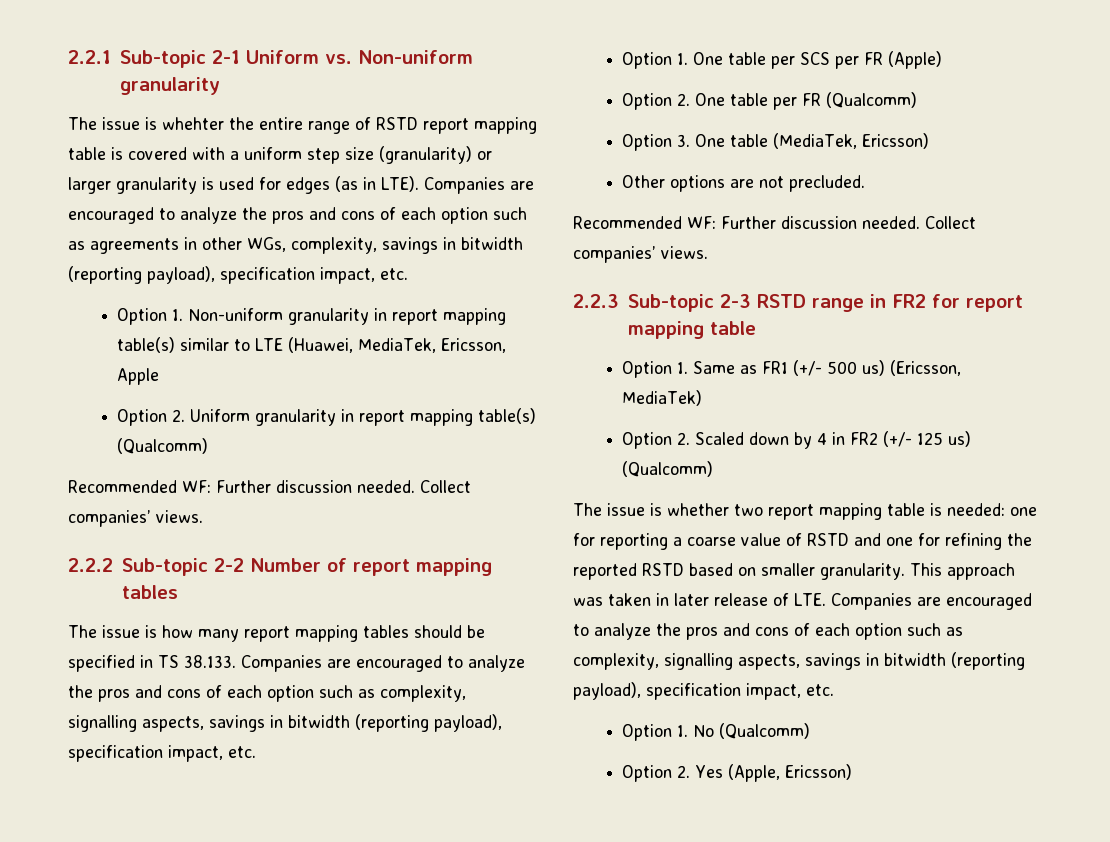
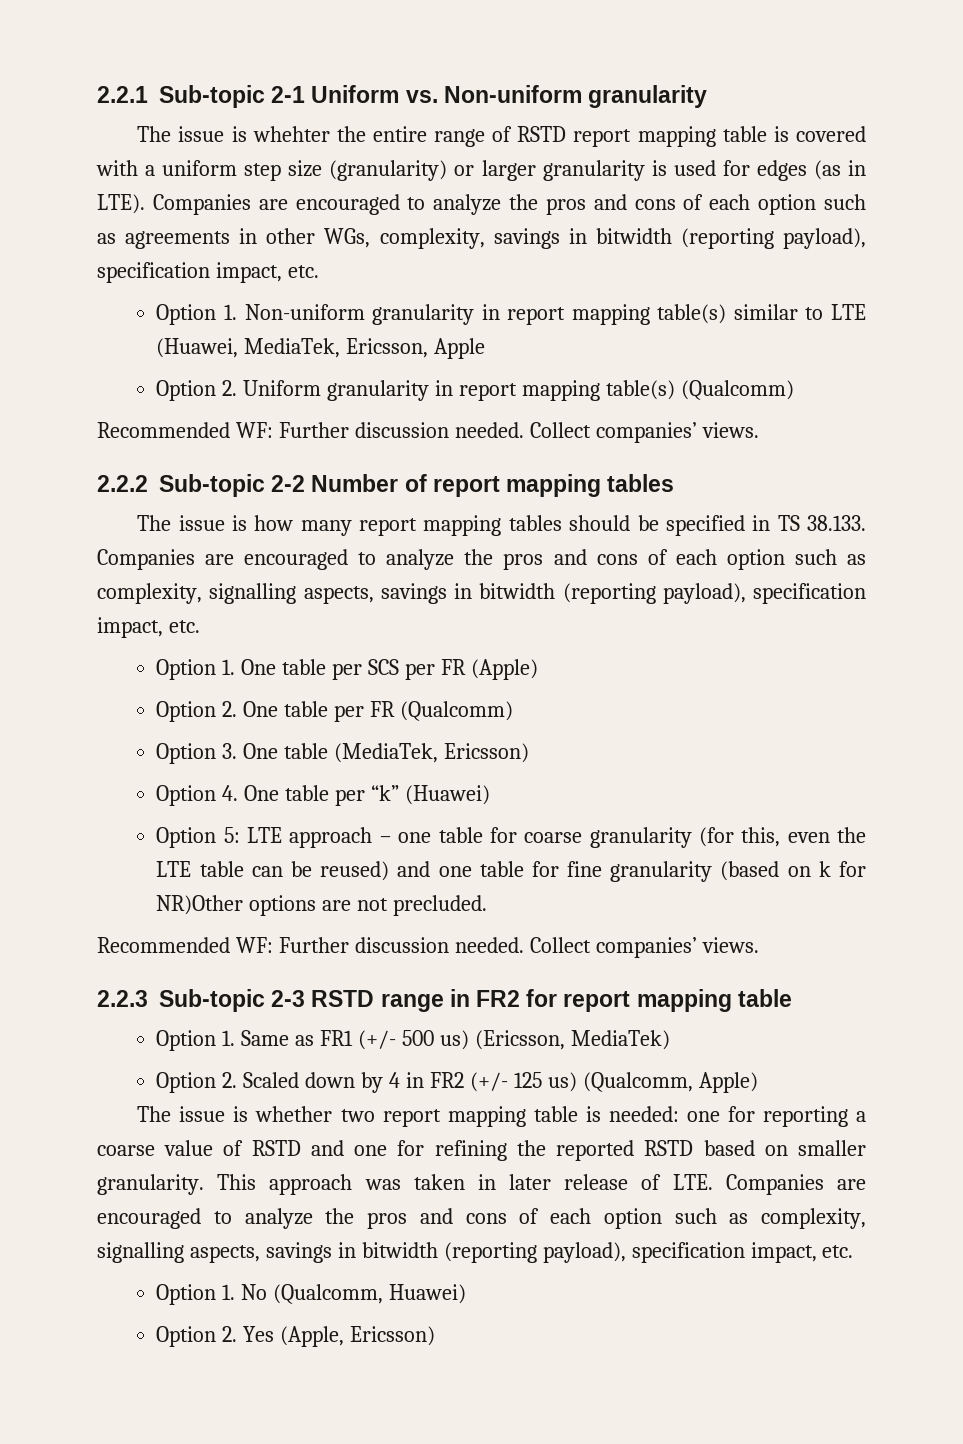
[622,175,666,188] Other -> [156,785,491,806] [156,827,867,848] [156,861,866,882] [156,895,244,915] Option 4. One table per “k” (Huawei) // Option 5: LTE approach – one table for coarse granularity (for this, even the LTE table can be reused) and one table for fine granularity (based on k for NR)Other
[622,461,714,477] (Qualcomm) -> [582,1072,758,1093] (Qualcomm, Apple)
[719,723,811,739] (Qualcomm) -> [273,1284,467,1304] (Qualcomm, Huawei)

